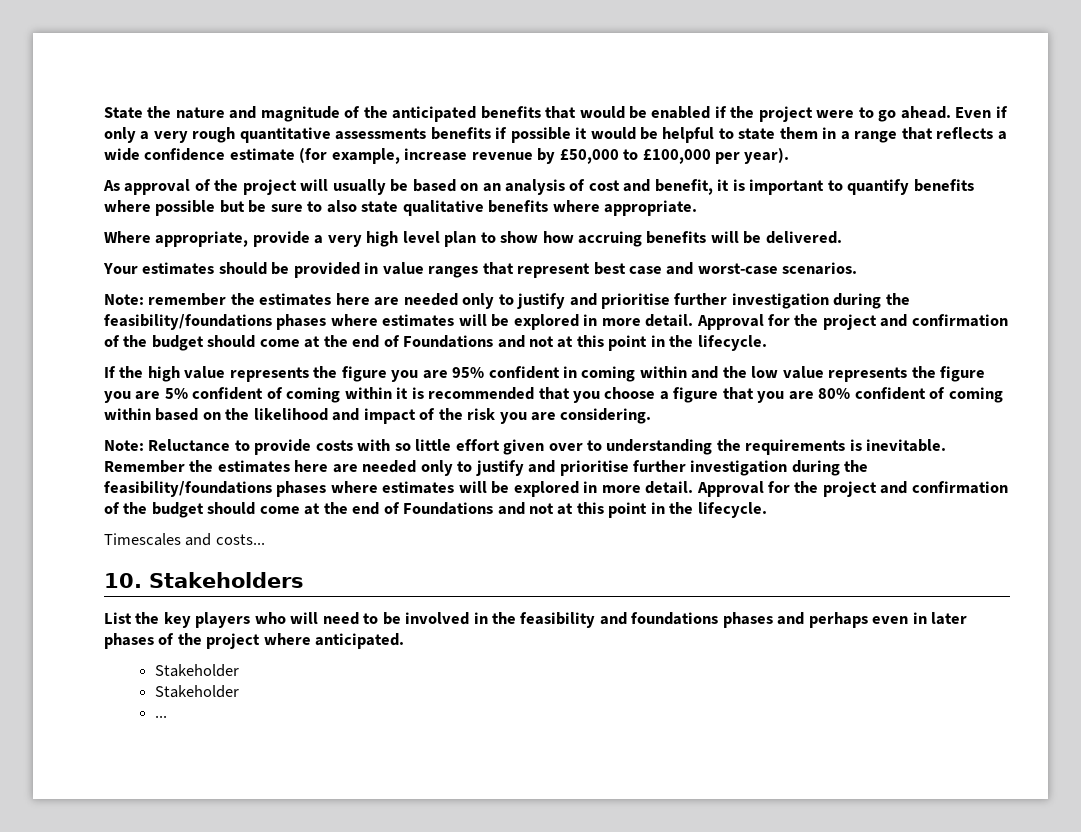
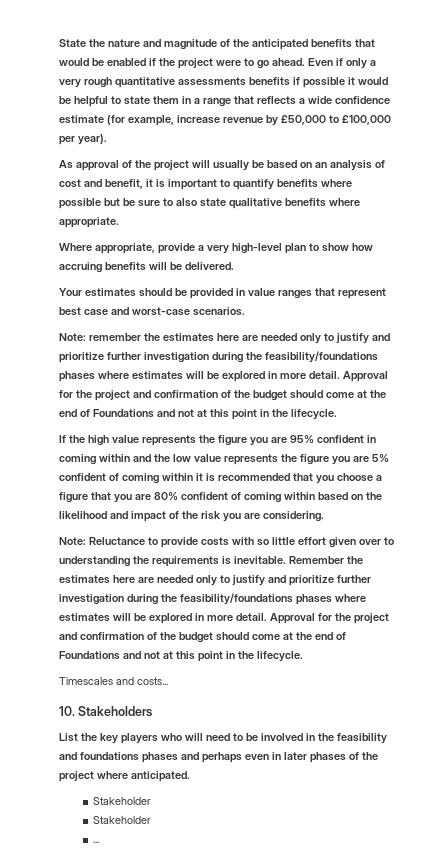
[366,231,440,247] high level -> [232,243,282,254] high-level
[601,293,671,309] prioritise -> [59,352,104,363] prioritize
[559,460,629,476] prioritise -> [289,575,334,586] prioritize

